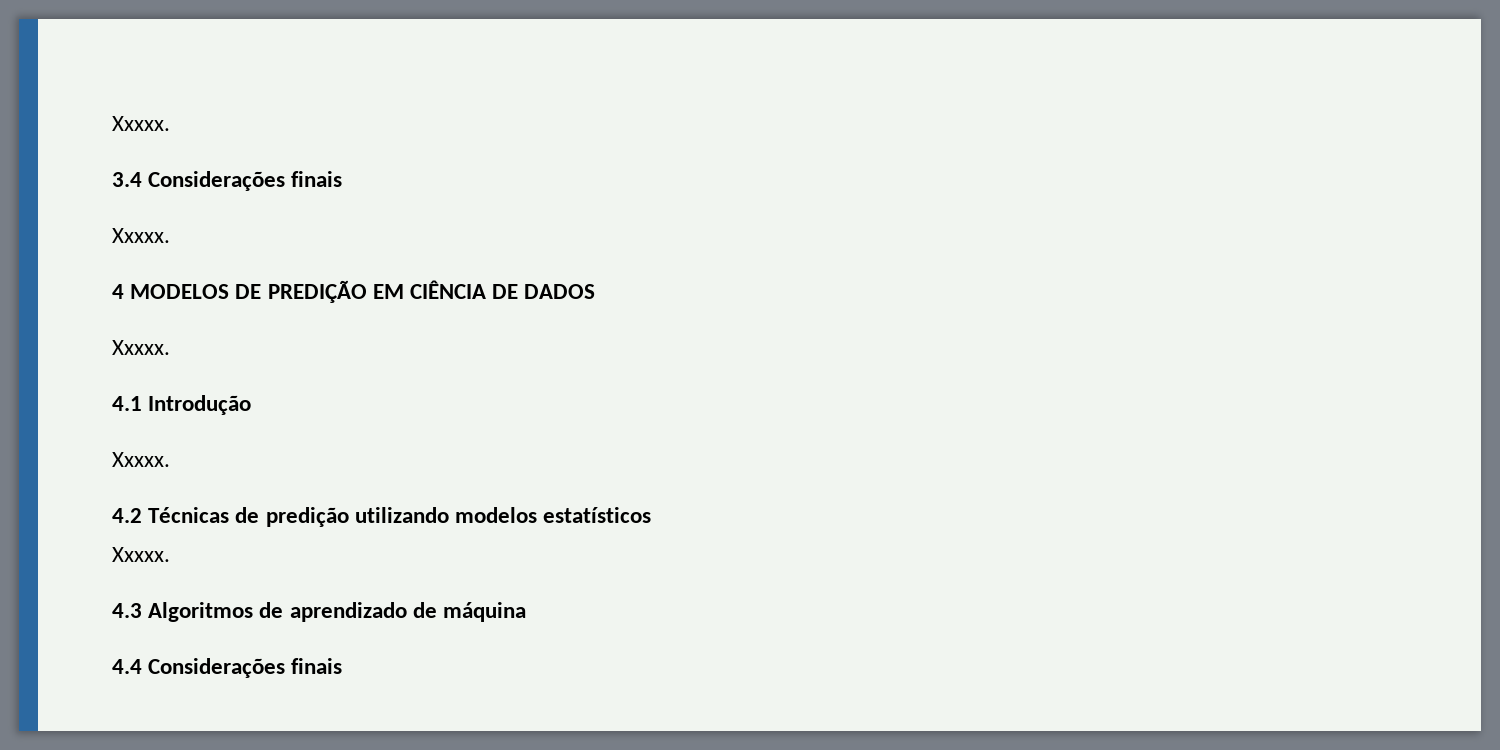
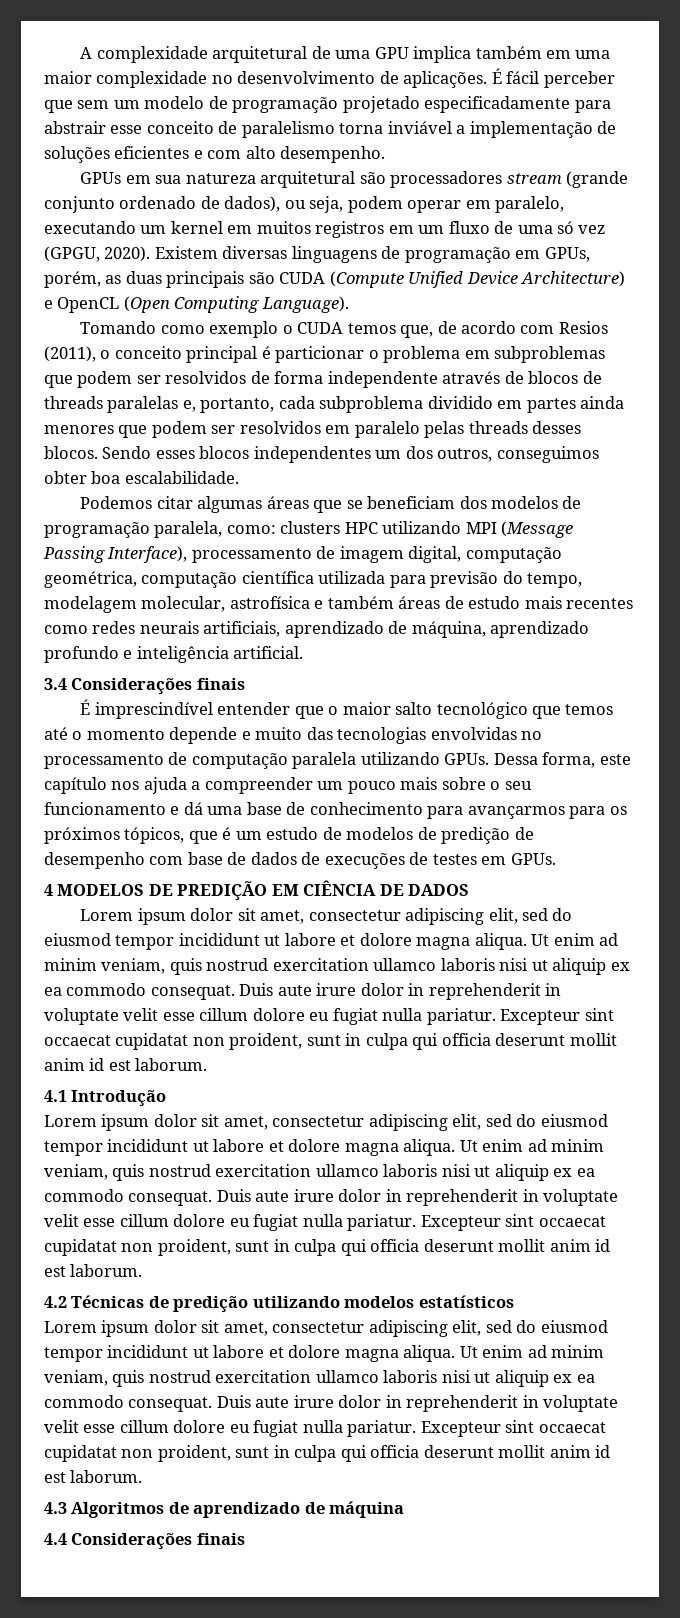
[112,116,170,131] [112,171,343,191] [112,228,170,243] Xxxxx. // 3.4 Considerações finais // Xxxxx. -> [80,46,611,63] [44,68,615,88] [44,96,611,113] [44,121,617,138] [44,146,386,163] [80,171,628,188] [44,196,565,213] [44,221,606,238] [44,246,590,263] [44,271,626,288] [44,296,349,313] [80,321,608,338] [44,346,606,363] [44,371,602,388] [44,396,625,413] [44,421,582,438] [44,446,599,463] [44,471,239,484] [80,496,582,513] [44,521,574,538] [43,546,562,563] [44,571,583,588] [44,596,634,613] [44,621,590,638] [44,646,304,663] [44,678,245,695] [80,699,614,719] [44,727,543,744] [44,752,631,769] [44,777,532,794] [44,802,627,819] [44,827,534,844] [44,852,556,869] A complexidade arquitetural de uma GPU implica também em uma maior complexidade no desenvolvimento de aplicações. É fácil perceber que sem um modelo de programação projetado especificadamente para abstrair esse conceito de paralelismo torna inviável a implementação de soluções eficientes e com alto desempenho. // GPUs em sua natureza arquitetural são processadores stream (grande conjunto ordenado de dados), ou seja, podem operar em paralelo, executando um kernel em muitos registros em um fluxo de uma só vez (GPGU, 2020). Existem diversas linguagens de programação em GPUs, porém, as duas principais são CUDA (Compute Unified Device Architecture) e OpenCL (Open Computing Language). // Tomando como exemplo o CUDA temos que, de acordo com Resios (2011), o conceito principal é particionar o problema em subproblemas que podem ser resolvidos de forma independente através de blocos de threads paralelas e, portanto, cada subproblema dividido em partes ainda menores que podem ser resolvidos em paralelo pelas threads desses blocos. Sendo esses blocos independentes um dos outros, conseguimos obter boa escalabilidade. // Podemos citar algumas áreas que se beneficiam dos modelos de programação paralela, como: clusters HPC utilizando MPI (Message Passing Interface), processamento de imagem digital, computação geométrica, computação científica utilizada para previsão do tempo, modelagem molecular, astrofísica e também áreas de estudo mais recentes como redes neurais artificiais, aprendizado de máquina, aprendizado profundo e inteligência artificial. // 3.4 Considerações finais // É imprescindível entender que o maior salto tecnológico que temos até o momento depende e muito das tecnologias envolvidas no processamento de computação paralela utilizando GPUs. Dessa forma, este capítulo nos ajuda a compreender um pouco mais sobre o seu funcionamento e dá uma base de conhecimento para avançarmos para os próximos tópicos, que é um estudo de modelos de predição de desempenho com base de dados de execuções de testes em GPUs.
[112,340,170,355] [112,395,252,415] [112,452,170,467] Xxxxx. // 4.1 Introdução // Xxxxx. -> [80,908,573,925] [44,933,619,950] [44,958,630,975] [44,983,562,1000] [44,1008,614,1025] [44,1033,617,1050] [44,1058,208,1071] [44,1090,167,1107] [44,1114,608,1131] [44,1139,605,1156] [44,1164,595,1181] [44,1189,619,1206] [44,1214,606,1231] [44,1239,611,1256] [44,1264,143,1277] Lorem ipsum dolor sit amet, consectetur adipiscing elit, sed do eiusmod tempor incididunt ut labore et dolore magna aliqua. Ut enim ad minim veniam, quis nostrud exercitation ullamco laboris nisi ut aliquip ex ea commodo consequat. Duis aute irure dolor in reprehenderit in voluptate velit esse cillum dolore eu fugiat nulla pariatur. Excepteur sint occaecat cupidatat non proident, sunt in culpa qui officia deserunt mollit anim id est laborum. // 4.1 Introdução // Lorem ipsum dolor sit amet, consectetur adipiscing elit, sed do eiusmod tempor incididunt ut labore et dolore magna aliqua. Ut enim ad minim veniam, quis nostrud exercitation ullamco laboris nisi ut aliquip ex ea commodo consequat. Duis aute irure dolor in reprehenderit in voluptate velit esse cillum dolore eu fugiat nulla pariatur. Excepteur sint occaecat cupidatat non proident, sunt in culpa qui officia deserunt mollit anim id est laborum.
[112,547,170,562] Xxxxx. -> [44,1320,608,1337] [44,1345,605,1362] [44,1370,595,1387] [44,1395,619,1412] [44,1420,606,1437] [44,1445,611,1462] [44,1470,143,1483] Lorem ipsum dolor sit amet, consectetur adipiscing elit, sed do eiusmod tempor incididunt ut labore et dolore magna aliqua. Ut enim ad minim veniam, quis nostrud exercitation ullamco laboris nisi ut aliquip ex ea commodo consequat. Duis aute irure dolor in reprehenderit in voluptate velit esse cillum dolore eu fugiat nulla pariatur. Excepteur sint occaecat cupidatat non proident, sunt in culpa qui officia deserunt mollit anim id est laborum.

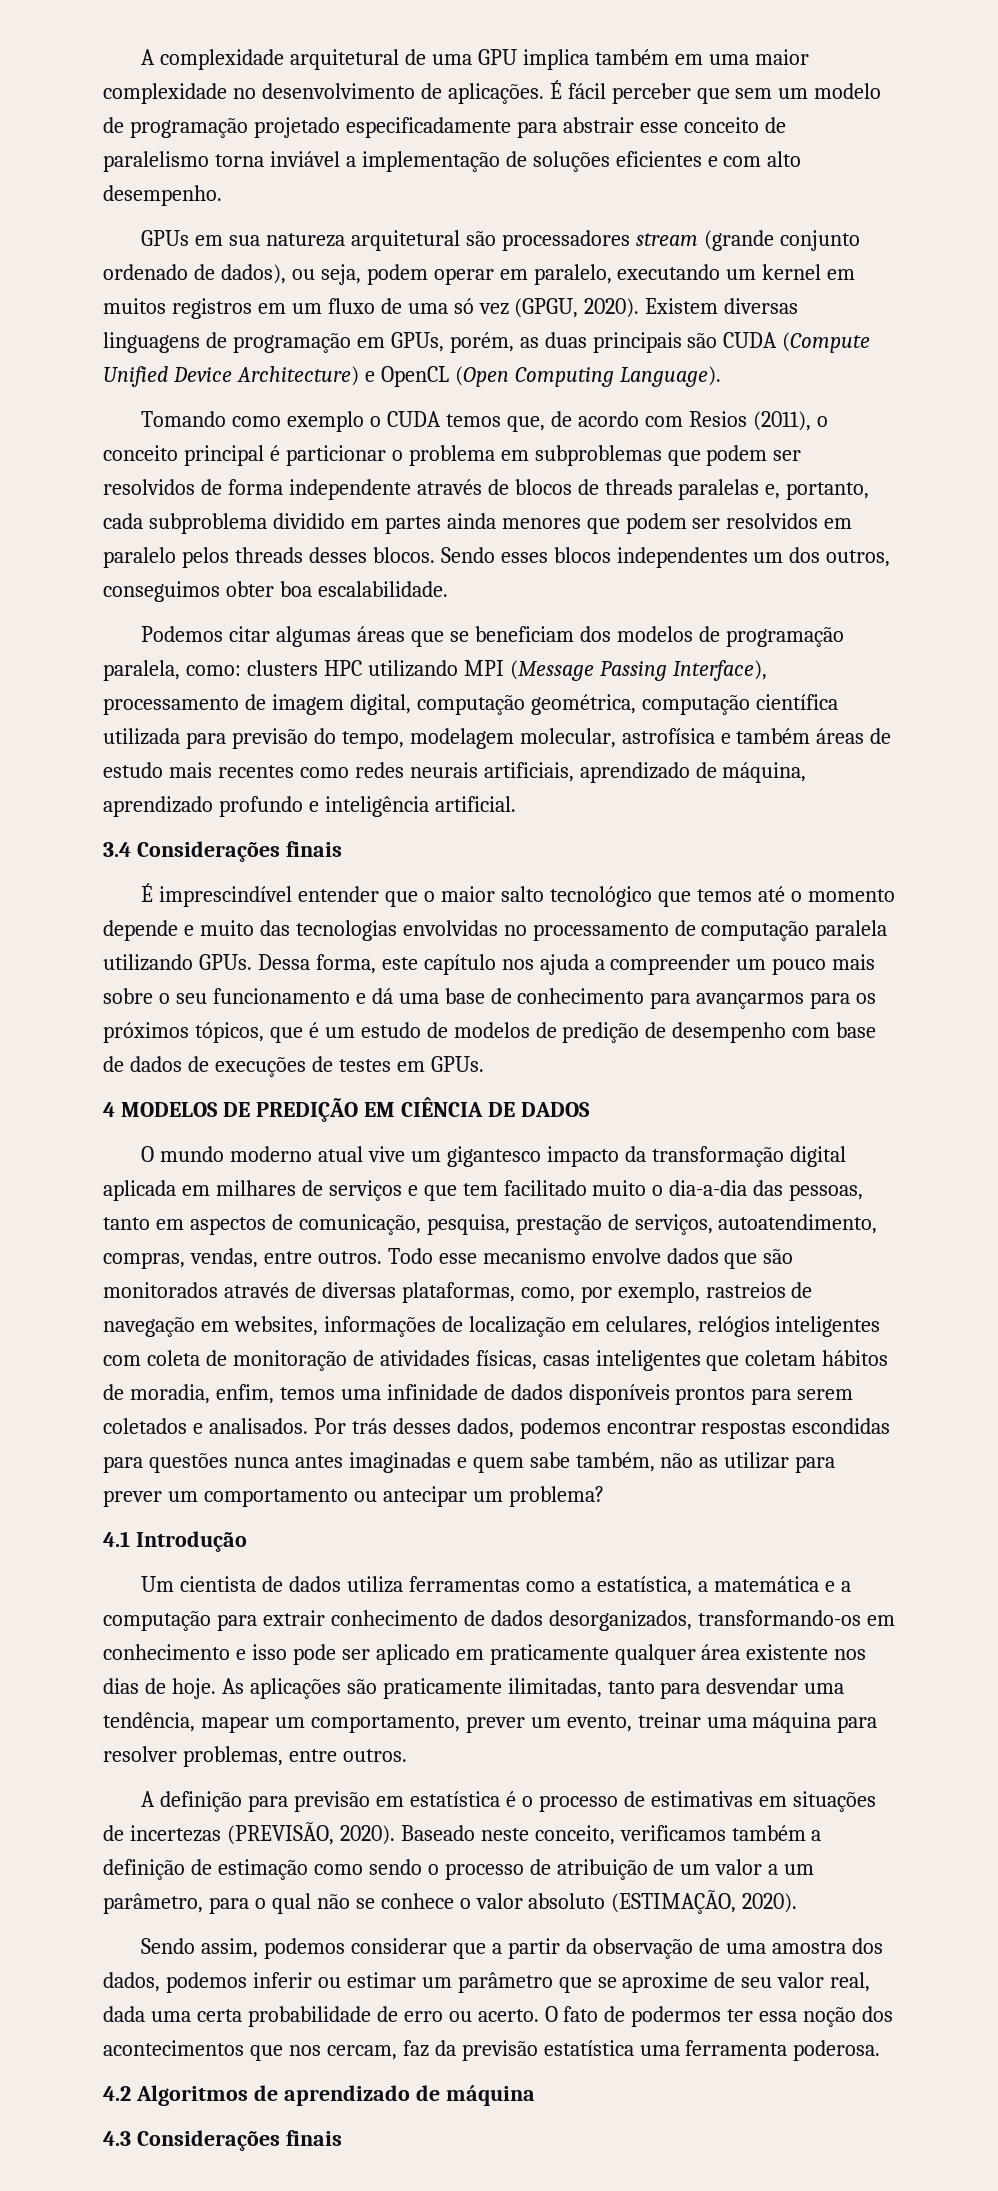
[424,421,465,438] pelas -> [181,547,229,568] pelos
[80,908,573,925] [44,933,619,950] [44,958,630,975] [44,983,562,1000] [44,1008,614,1025] [44,1033,617,1050] [44,1058,208,1071] [44,1090,167,1107] [44,1114,608,1131] [44,1139,605,1156] [44,1164,595,1181] [44,1189,619,1206] [44,1214,606,1231] [44,1239,611,1256] [44,1264,143,1277] [44,1295,514,1313] [44,1320,608,1337] [44,1345,605,1362] [44,1370,595,1387] [44,1395,619,1412] [44,1420,606,1437] [44,1445,611,1462] [44,1470,143,1483] [44,1502,67,1514] Lorem ipsum dolor sit amet, consectetur adipiscing elit, sed do eiusmod tempor incididunt ut labore et dolore magna aliqua. Ut enim ad minim veniam, quis nostrud exercitation ullamco laboris nisi ut aliquip ex ea commodo consequat. Duis aute irure dolor in reprehenderit in voluptate velit esse cillum dolore eu fugiat nulla pariatur. Excepteur sint occaecat cupidatat non proident, sunt in culpa qui officia deserunt mollit anim id est laborum. // 4.1 Introdução // Lorem ipsum dolor sit amet, consectetur adipiscing elit, sed do eiusmod tempor incididunt ut labore et dolore magna aliqua. Ut enim ad minim veniam, quis nostrud exercitation ullamco laboris nisi ut aliquip ex ea commodo consequat. Duis aute irure dolor in reprehenderit in voluptate velit esse cillum dolore eu fugiat nulla pariatur. Excepteur sint occaecat cupidatat non proident, sunt in culpa qui officia deserunt mollit anim id est laborum. // 4.2 Técnicas de predição utilizando modelos estatísticos // Lorem ipsum dolor sit amet, consectetur adipiscing elit, sed do eiusmod tempor incididunt ut labore et dolore magna aliqua. Ut enim ad minim veniam, quis nostrud exercitation ullamco laboris nisi ut aliquip ex ea commodo consequat. Duis aute irure dolor in reprehenderit in voluptate velit esse cillum dolore eu fugiat nulla pariatur. Excepteur sint occaecat cupidatat non proident, sunt in culpa qui officia deserunt mollit anim id est laborum. // 4.3 -> [141,1146,846,1167] [103,1180,864,1201] [103,1214,878,1235] [103,1248,794,1269] [103,1282,813,1303] [103,1316,881,1337] [103,1350,889,1371] [103,1384,854,1405] [103,1418,891,1439] [103,1452,836,1473] [103,1486,604,1507] [103,1531,247,1552] [141,1576,851,1596] [103,1610,895,1631] [103,1644,867,1665] [103,1678,845,1699] [103,1712,878,1733] [103,1746,407,1767] [141,1791,876,1812] [103,1822,822,1845] [103,1859,815,1880] [103,1890,798,1914] [141,1938,883,1959] [103,1972,871,1993] [103,2006,894,2027] [103,2040,881,2061] [103,2086,131,2101] O mundo moderno atual vive um gigantesco impacto da transformação digital aplicada em milhares de serviços e que tem facilitado muito o dia-a-dia das pessoas, tanto em aspectos de comunicação, pesquisa, prestação de serviços, autoatendimento, compras, vendas, entre outros. Todo esse mecanismo envolve dados que são monitorados através de diversas plataformas, como, por exemplo, rastreios de navegação em websites, informações de localização em celulares, relógios inteligentes com coleta de monitoração de atividades físicas, casas inteligentes que coletam hábitos de moradia, enfim, temos uma infinidade de dados disponíveis prontos para serem coletados e analisados. Por trás desses dados, podemos encontrar respostas escondidas para questões nunca antes imaginadas e quem sabe também, não as utilizar para prever um comportamento ou antecipar um problema? // 4.1 Introdução // Um cientista de dados utiliza ferramentas como a estatística, a matemática e a computação para extrair conhecimento de dados desorganizados, transformando-os em conhecimento e isso pode ser aplicado em praticamente qualquer área existente nos dias de hoje. As aplicações são praticamente ilimitadas, tanto para desvendar uma tendência, mapear um comportamento, prever um evento, treinar uma máquina para resolver problemas, entre outros. // A definição para previsão em estatística é o processo de estimativas em situações de incertezas (PREVISÃO, 2020). Baseado neste conceito, verificamos também a definição de estimação como sendo o processo de atribuição de um valor a um parâmetro, para o qual não se conhece o valor absoluto (ESTIMAÇÃO, 2020). // Sendo assim, podemos considerar que a partir da observação de uma amostra dos dados, podemos inferir ou estimar um parâmetro que se aproxime de seu valor real, dada uma certa probabilidade de erro ou acerto. O fato de podermos ter essa noção dos acontecimentos que nos cercam, faz da previsão estatística uma ferramenta poderosa. // 4.2
[44,1533,67,1545] 4.4 -> [103,2131,131,2146] 4.3

